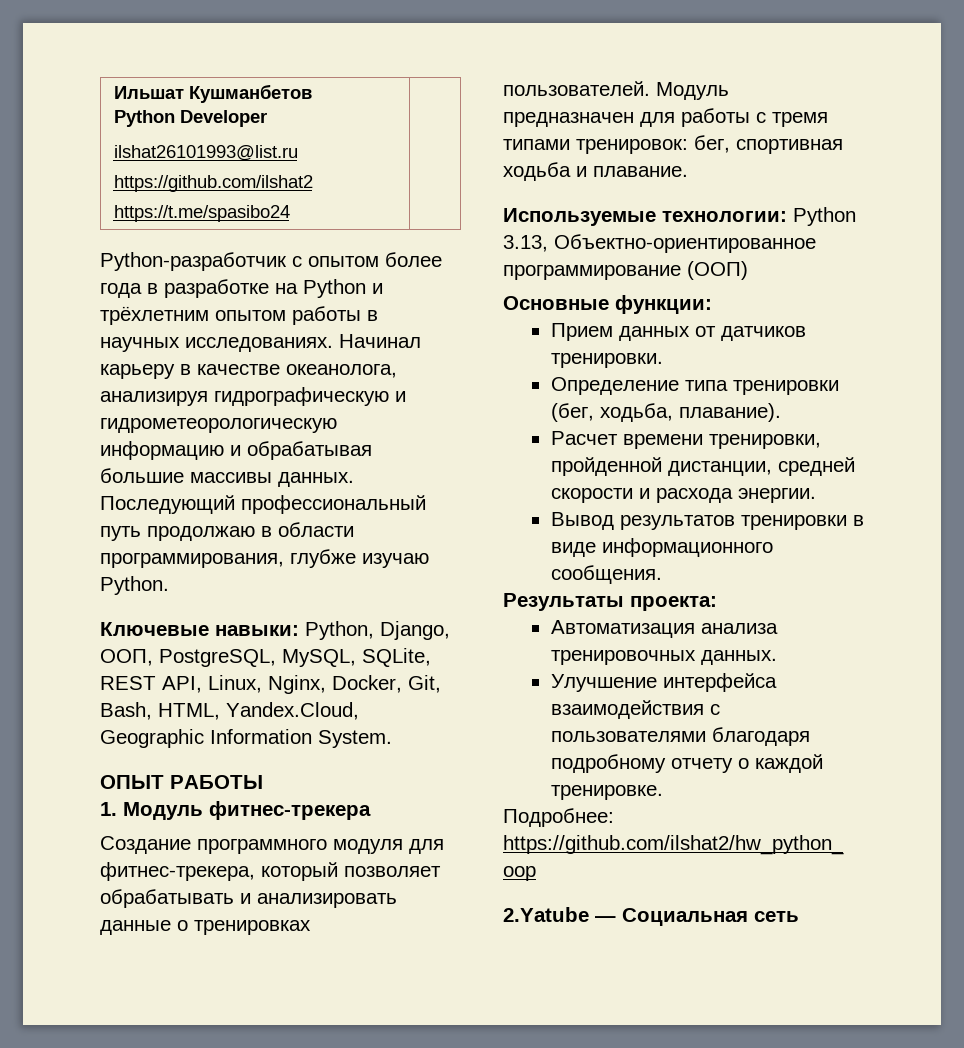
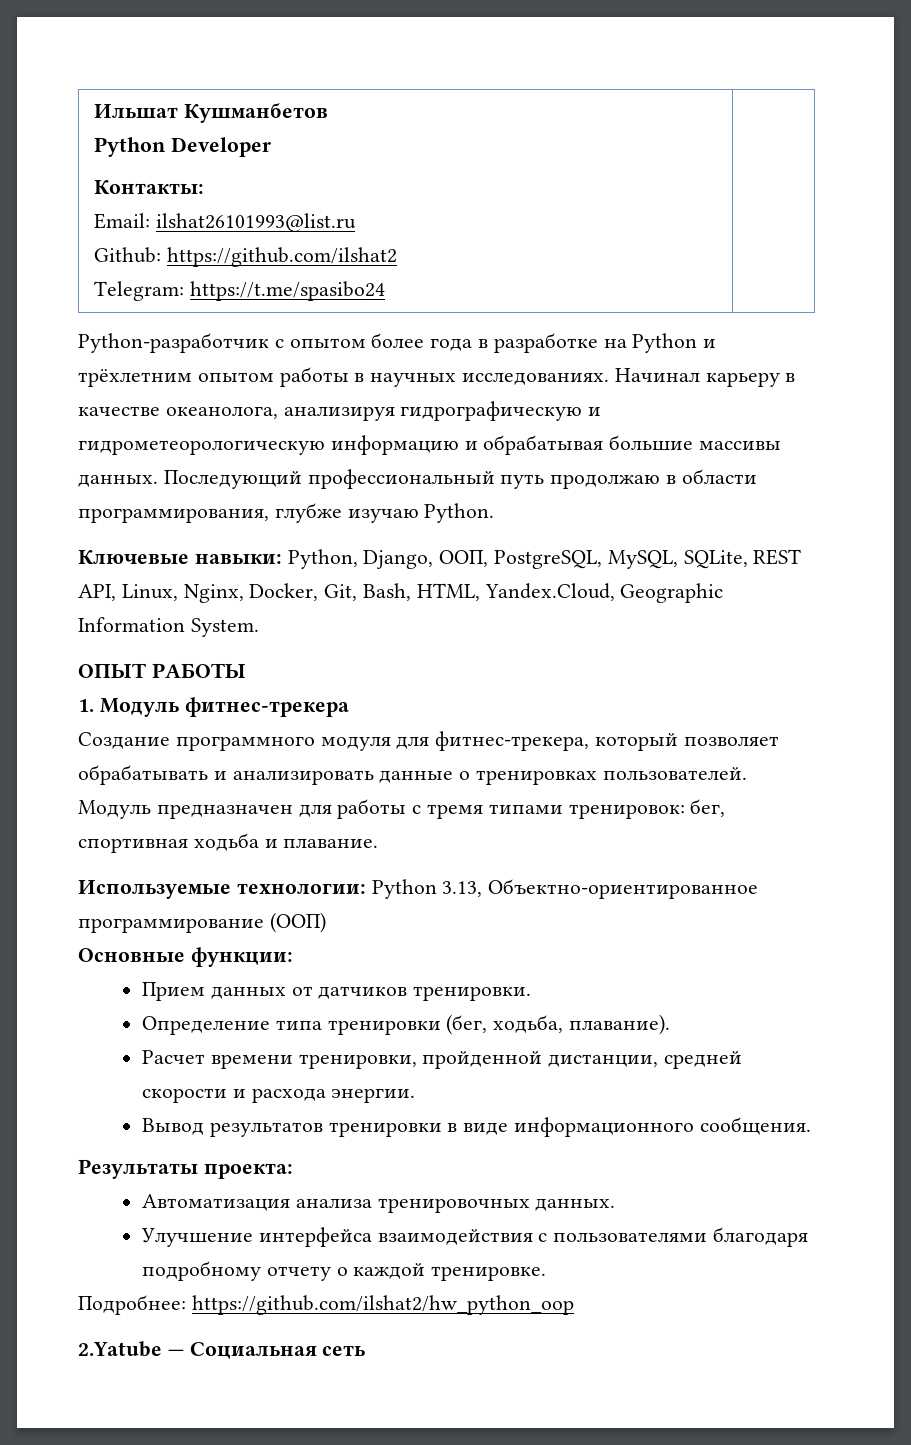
(267, 118) none -> [93,180,204,195] [93,213,150,229] Контакты: // Email:
(298, 153) none -> [93,247,161,263] Github:
(313, 183) none -> [93,281,184,301] Telegram:

